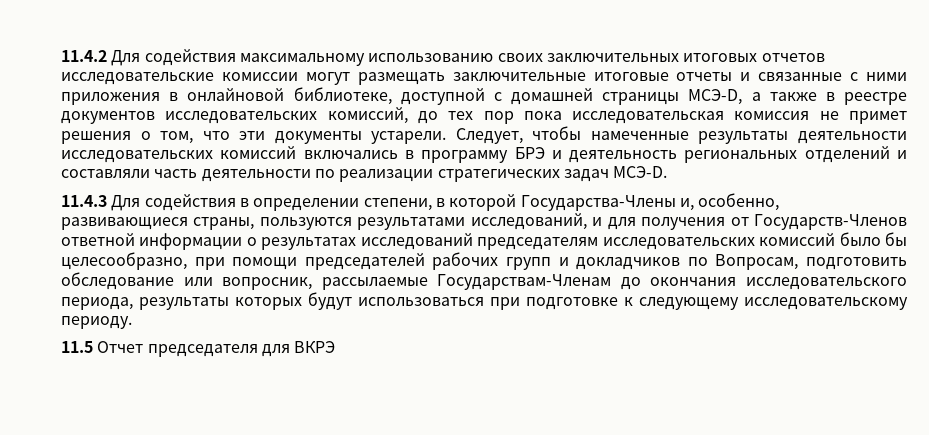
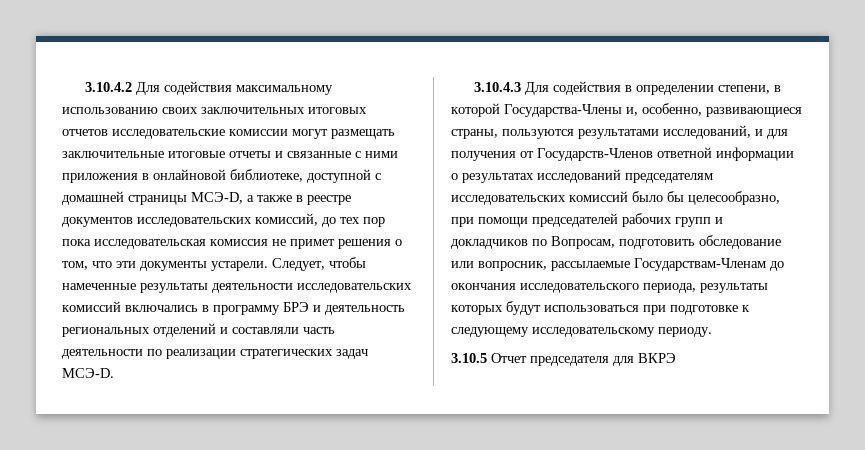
[61,50,107,62] 11.4.2 -> [84,82,132,92] 3.10.4.2
[61,195,107,207] 11.4.3 -> [473,82,521,92] 3.10.4.3
[61,341,93,353] 11.5 -> [451,353,487,363] 3.10.5

